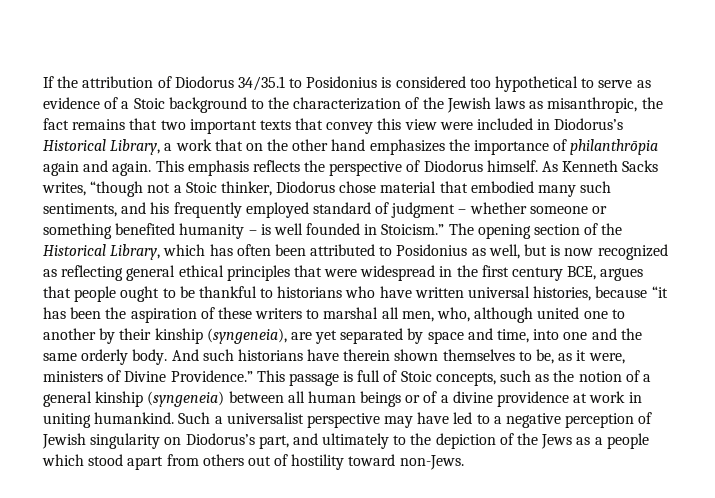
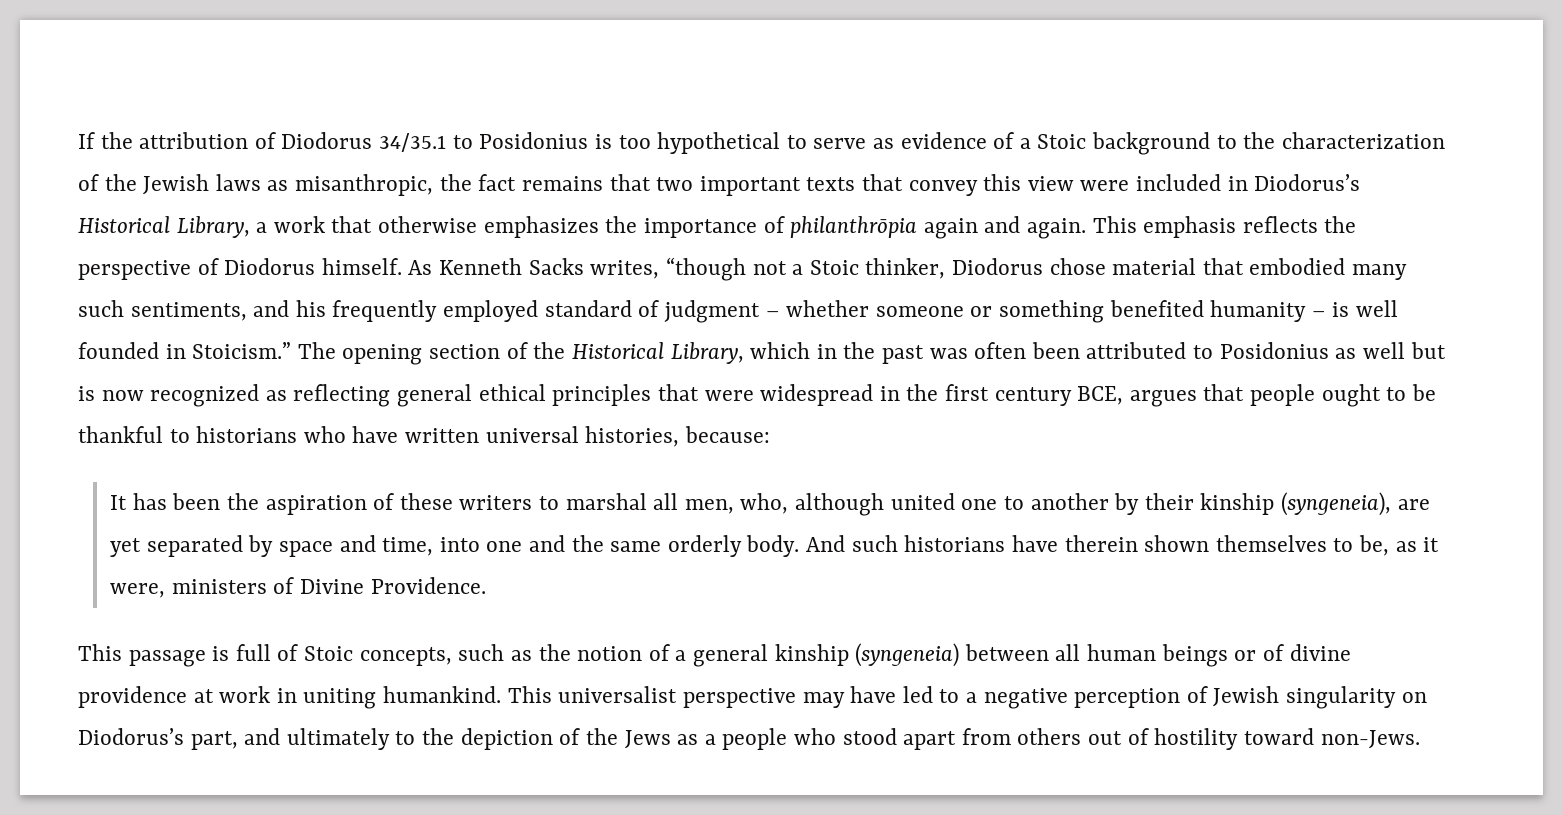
[395,76,466,88] considered -> (612, 141) none
[245,139,366,151] on the other hand -> [378,216,478,233] otherwise
[209,244,233,256] has -> [816,342,968,364] in the past was
[488,244,520,259] well, -> [1362,342,1405,359] well
[595,286,668,298] because “it -> [684,426,770,443] [110,495,128,510] because: // It
[170,370,253,382] Providence.” -> [370,577,486,594] Providence. //
[440,395,449,403] a -> (1284, 652) none
[178,412,223,424] Such a -> [507,686,552,703] This
[42,454,84,466] which -> [793,728,836,745] who

